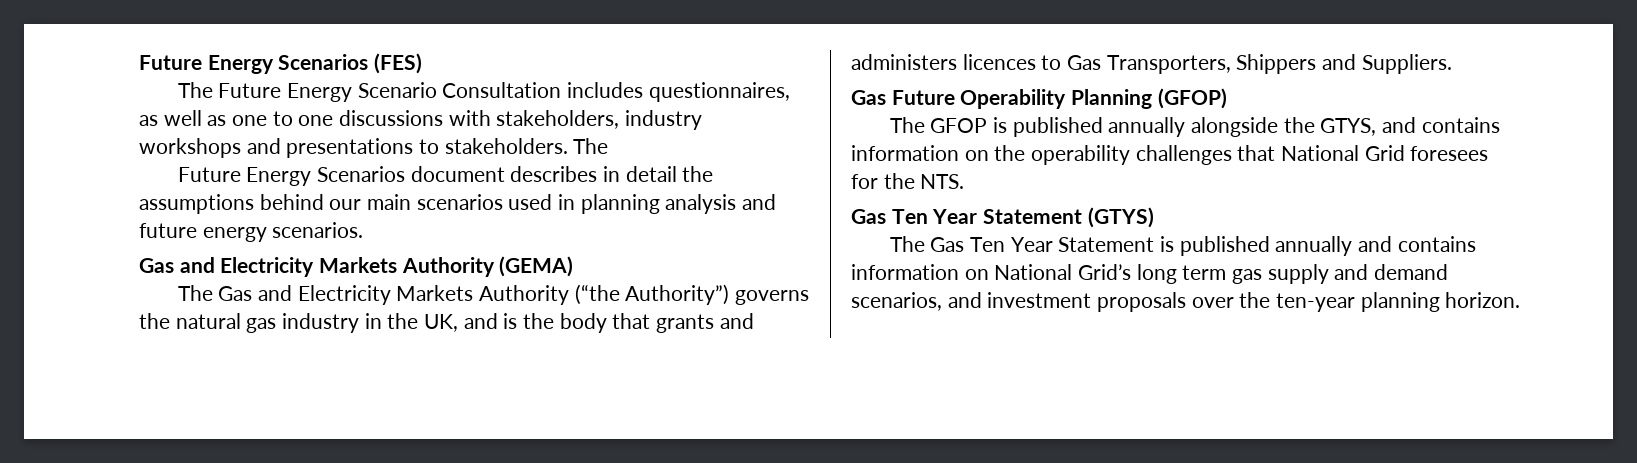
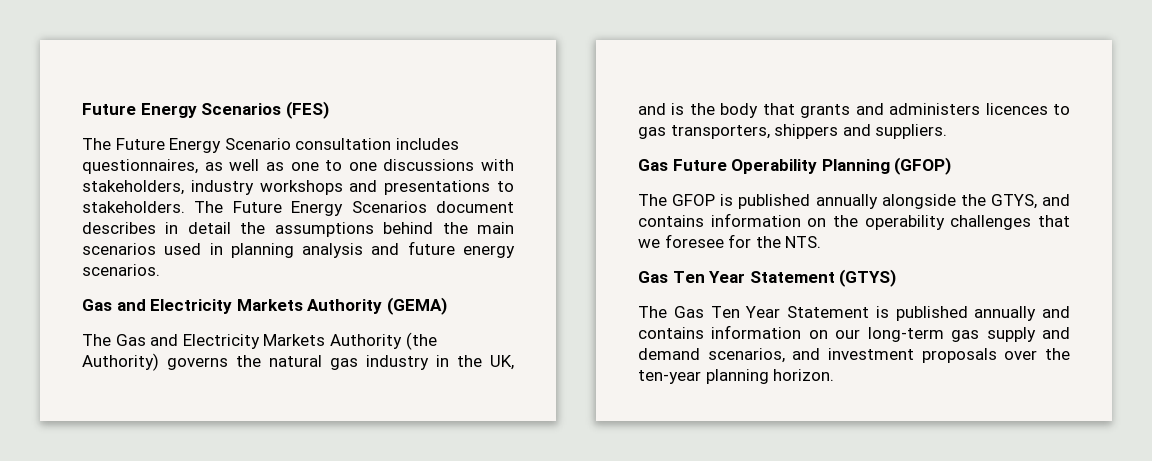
[442,82,562,98] Consultation -> [295,138,392,150] consultation
(609, 146) // -> (224, 207) none
[329,199,362,210] our -> [442,222,468,234] the
[574,284,730,305] (“the Authority”) -> [405,332,437,350] [82,353,159,371] (the Authority)
[1067,54,1452,74] Gas Transporters, Shippers and Suppliers. -> [638,124,948,139] gas transporters, shippers and suppliers.
[1281,145,1489,161] National Grid foresees -> [638,234,724,248] we foresee
[994,264,1227,284] National Grid’s long term -> [835,327,944,342] our long-term

